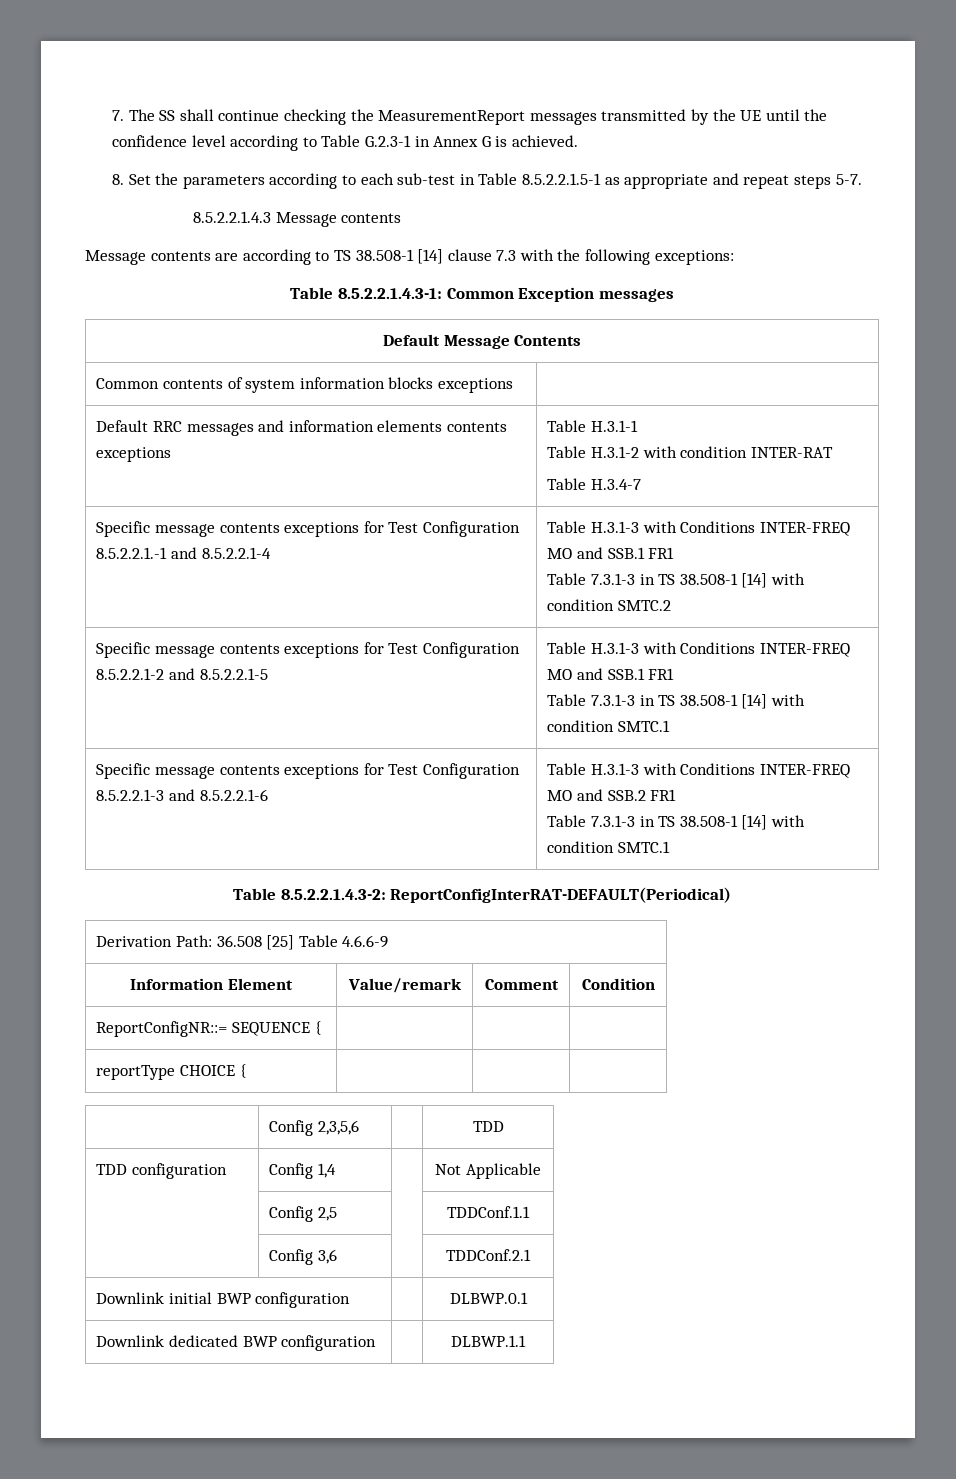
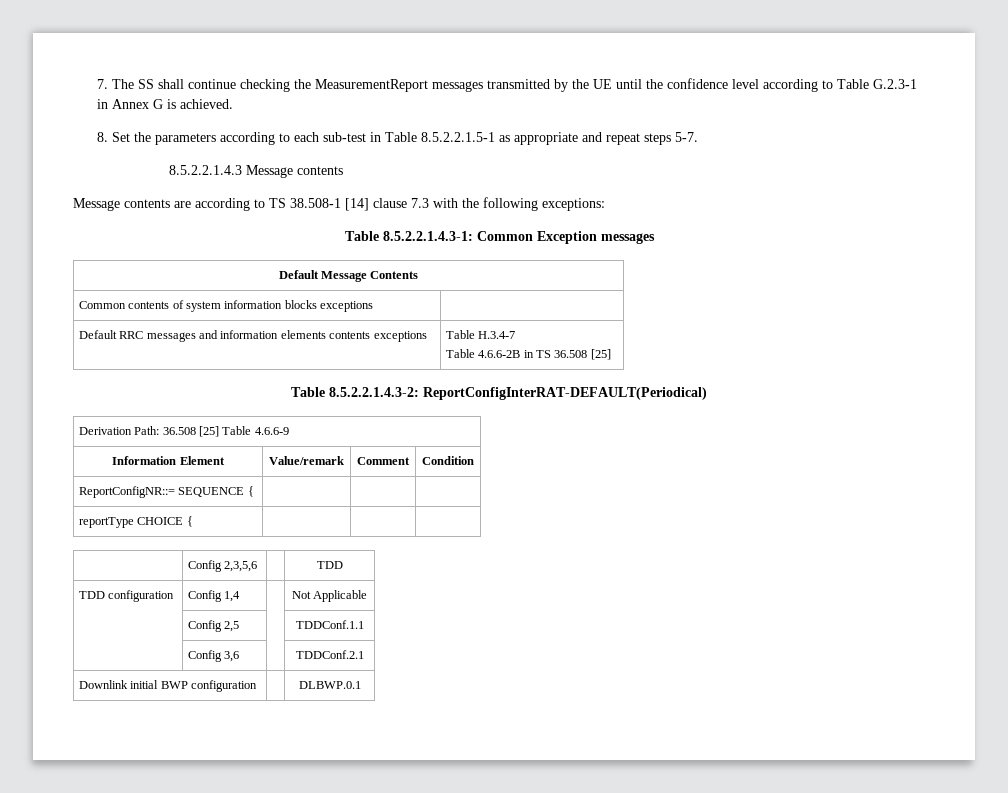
[590,420,638,432] [547,446,833,458] [547,478,641,490] [96,521,520,537] [96,547,271,559] [547,521,850,536] [547,547,675,559] [547,573,805,588] [547,599,671,611] [96,642,520,658] [96,668,268,680] [547,642,850,657] [547,668,675,680] [547,694,805,709] [547,720,670,732] [96,763,520,779] [96,789,268,801] [547,763,850,778] [547,789,677,801] [547,815,805,830] [547,841,670,853] H.3.1-1 // Table H.3.1-2 with condition INTER-RAT // Table H.3.4-7 // Specific message contents exceptions for Test Configuration 8.5.2.2.1.-1 and 8.5.2.2.1-4 | Table H.3.1-3 with Conditions INTER-FREQ MO and SSB.1 FR1 // Table 7.3.1-3 in TS 38.508-1 [14] with condition SMTC.2 // Specific message contents exceptions for Test Configuration 8.5.2.2.1-2 and 8.5.2.2.1-5 | Table H.3.1-3 with Conditions INTER-FREQ MO and SSB.1 FR1 // Table 7.3.1-3 in TS 38.508-1 [14] with condition SMTC.1 // Specific message contents exceptions for Test Configuration 8.5.2.2.1-3 and 8.5.2.2.1-6 | Table H.3.1-3 with Conditions INTER-FREQ MO and SSB.2 FR1 // Table 7.3.1-3 in TS 38.508-1 [14] with condition SMTC.1 -> [478,331,516,339] [445,349,611,360] H.3.4-7 // Table 4.6.6-2B in TS 36.508 [25]
[96,1335,377,1351] [451,1335,526,1347] // Downlink dedicated BWP configuration | | DLBWP.1.1 -> (361, 685) none

